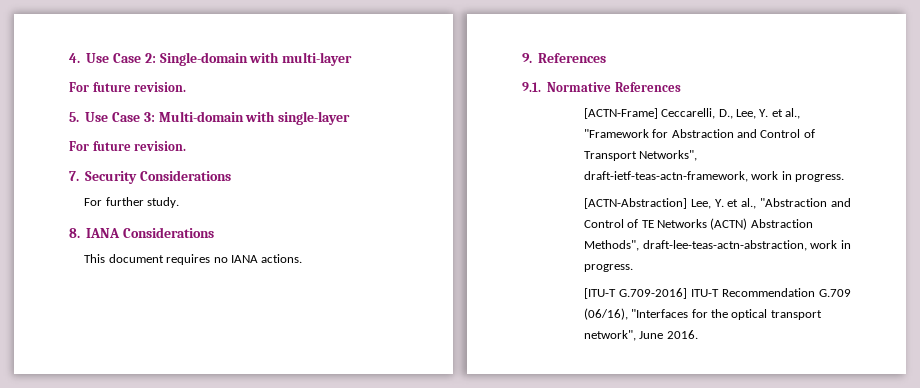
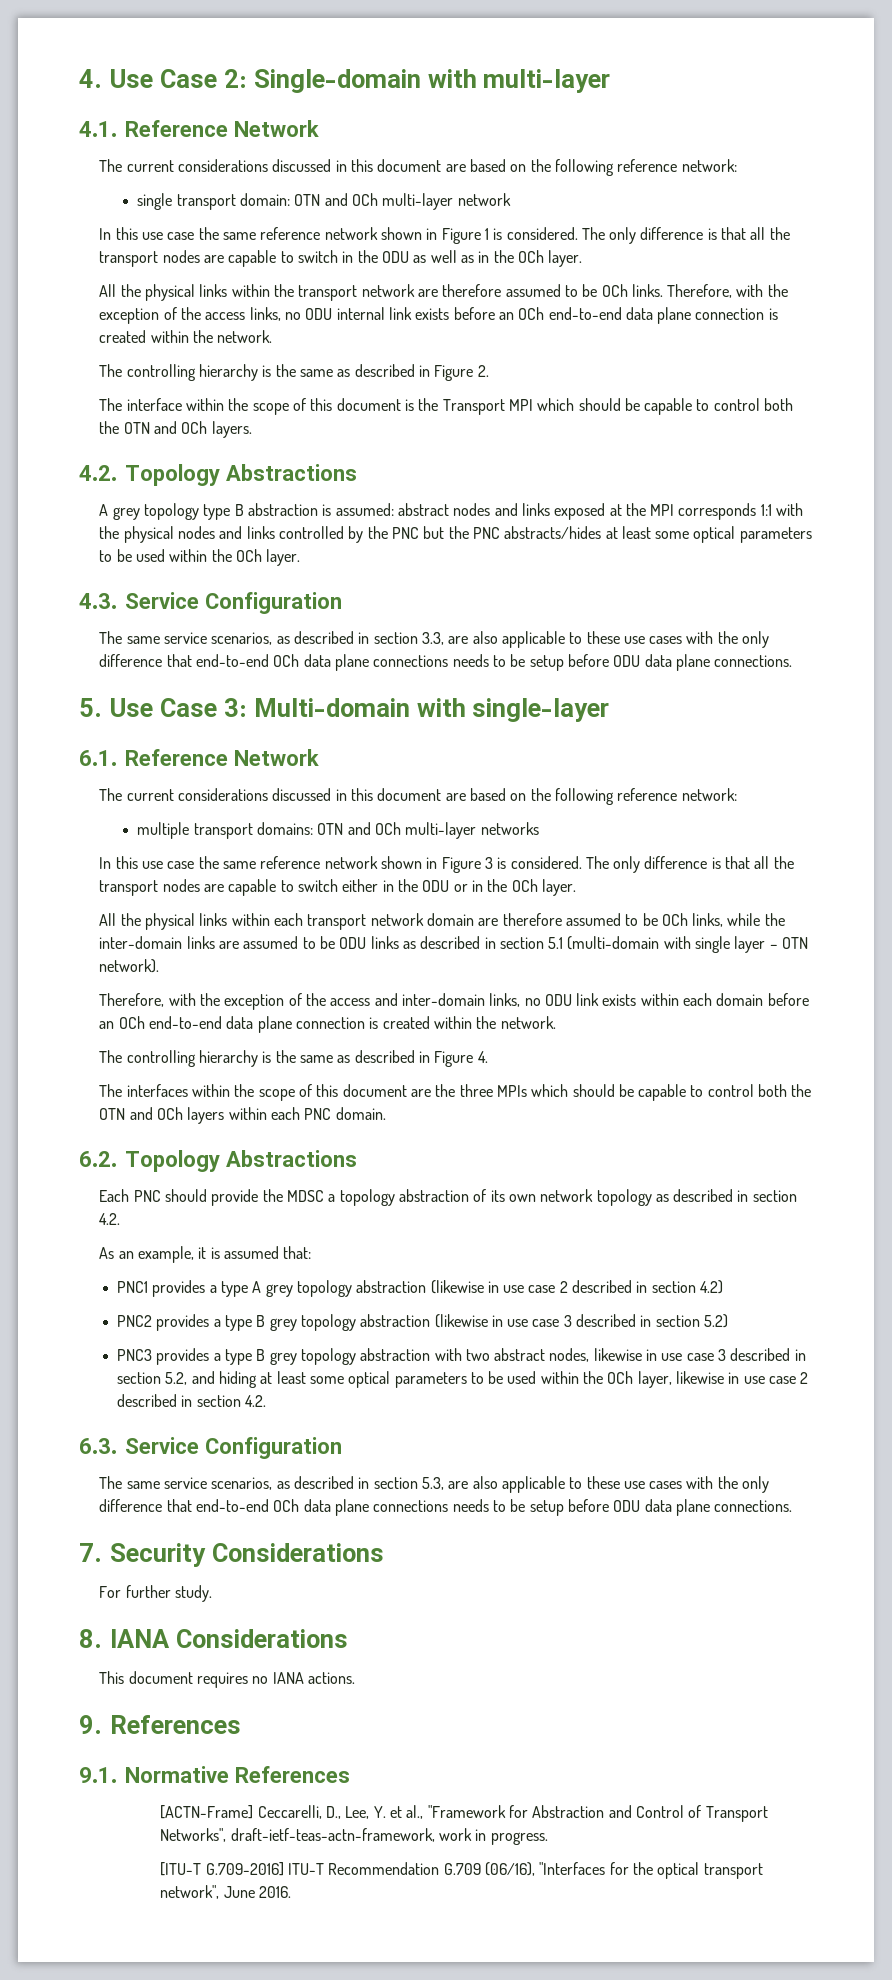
[69,82,187,92] For future revision. -> [79,120,319,137] [99,159,737,176] [137,193,511,210] [99,227,790,244] [99,250,583,267] [99,284,788,301] [99,307,778,324] [99,330,273,343] [99,364,489,381] [99,398,794,415] [99,421,252,438] [79,464,357,486] [99,503,804,520] [99,526,812,543] [99,549,301,566] [79,592,342,614] [99,631,770,648] [99,654,793,671] 4.1. Reference Network // The current considerations discussed in this document are based on the following reference network: // single transport domain: OTN and OCh multi-layer network // In this use case the same reference network shown in Figure 1 is considered. The only difference is that all the transport nodes are capable to switch in the ODU as well as in the OCh layer. // All the physical links within the transport network are therefore assumed to be OCh links. Therefore, with the exception of the access links, no ODU internal link exists before an OCh end-to-end data plane connection is created within the network. // The controlling hierarchy is the same as described in Figure 2. // The interface within the scope of this document is the Transport MPI which should be capable to control both the OTN and OCh layers. // 4.2. Topology Abstractions // A grey topology type B abstraction is assumed: abstract nodes and links exposed at the MPI corresponds 1:1 with the physical nodes and links controlled by the PNC but the PNC abstracts/hides at least some optical parameters to be used within the OCh layer. // 4.3. Service Configuration // The same service scenarios, as described in section 3.3, are also applicable to these use cases with the only difference that end-to-end OCh data plane connections needs to be setup before ODU data plane connections.
[69,141,187,151] For future revision. -> [79,749,319,766] [99,788,737,805] [137,822,539,839] [99,856,794,873] [99,879,576,896] [99,913,785,930] [99,936,809,953] [99,959,160,973] [99,993,809,1010] [99,1016,556,1033] [99,1050,488,1067] [99,1084,812,1101] [99,1107,386,1124] [79,1150,357,1172] [99,1189,797,1206] [99,1213,121,1225] [99,1246,312,1263] [116,1280,724,1297] [116,1314,729,1331] [116,1348,806,1365] [116,1371,809,1388] [116,1394,266,1407] [79,1437,342,1459] [99,1476,770,1493] [99,1499,793,1516] 6.1. Reference Network // The current considerations discussed in this document are based on the following reference network: // multiple transport domains: OTN and OCh multi-layer networks // In this use case the same reference network shown in Figure 3 is considered. The only difference is that all the transport nodes are capable to switch either in the ODU or in the OCh layer. // All the physical links within each transport network domain are therefore assumed to be OCh links, while the inter-domain links are assumed to be ODU links as described in section 5.1 (multi-domain with single layer – OTN network). // Therefore, with the exception of the access and inter-domain links, no ODU link exists within each domain before an OCh end-to-end data plane connection is created within the network. // The controlling hierarchy is the same as described in Figure 4. // The interfaces within the scope of this document are the three MPIs which should be capable to control both the OTN and OCh layers within each PNC domain. // 6.2. Topology Abstractions // Each PNC should provide the MDSC a topology abstraction of its own network topology as described in section 4.2. // As an example, it is assumed that: // PNC1 provides a type A grey topology abstraction (likewise in use case 2 described in section 4.2) // PNC2 provides a type B grey topology abstraction (likewise in use case 3 described in section 5.2) // PNC3 provides a type B grey topology abstraction with two abstract nodes, likewise in use case 3 described in section 5.2, and hiding at least some optical parameters to be used within the OCh layer, likewise in use case 2 described in section 4.2. // 6.3. Service Configuration // The same service scenarios, as described in section 5.3, are also applicable to these use cases with the only difference that end-to-end OCh data plane connections needs to be setup before ODU data plane connections.
[583,198,851,209] [583,218,813,230] [583,240,851,251] [583,264,633,272] // [ACTN-Abstraction] Lee, Y. et al., "Abstraction and Control of TE Networks (ACTN) Abstraction Methods", draft-lee-teas-actn-abstraction, work in progress. -> (548, 1838) none

